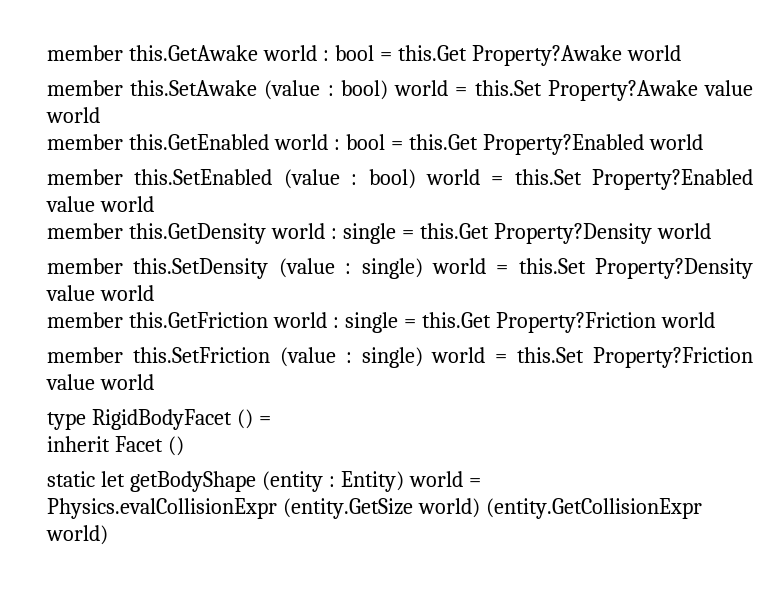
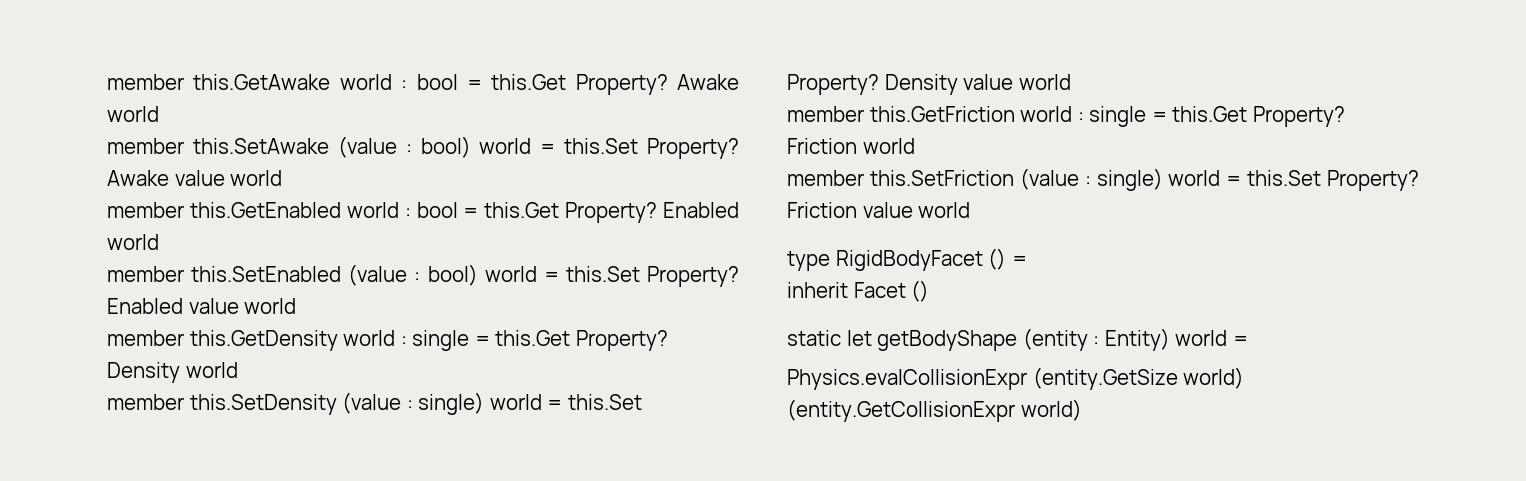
[471,45,622,66] Property?Awake -> [575,74,739,95] Property? Awake
[547,80,698,101] Property?Awake -> [647,138,739,159] [107,170,169,186] Property? Awake
[482,134,644,155] Property?Enabled -> [565,202,739,223] Property? Enabled
[592,169,753,190] Property?Enabled -> [647,266,739,287] [107,298,183,314] Property? Enabled
[493,223,652,244] Property?Density -> [575,330,668,351] [107,362,180,383] Property? Density
[595,258,753,279] Property?Density -> [787,74,958,95] Property? Density
[495,312,656,333] Property?Friction -> [1252,106,1345,127] [787,138,857,154] Property? Friction
[593,347,753,368] Property?Friction -> [1327,170,1419,191] [787,202,857,218] Property? Friction

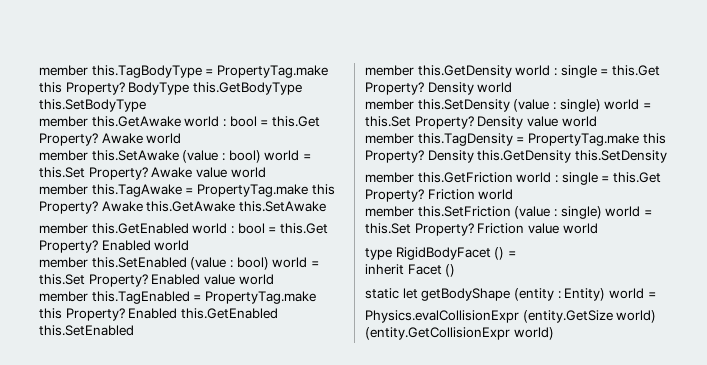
[107,74,184,90] member -> [39,65,328,78] [39,82,302,95] [39,99,146,112] [39,116,88,127] member this.TagBodyType = PropertyTag.make this Property? BodyType this.GetBodyType this.SetBodyType // member
(283, 178) none -> [39,184,335,197] [39,201,326,214] // member this.TagAwake = PropertyTag.make this Property? Awake this.GetAwake this.SetAwake
(297, 306) none -> [39,291,316,304] [39,308,278,321] [39,325,134,336] // member this.TagEnabled = PropertyTag.make this Property? Enabled this.GetEnabled this.SetEnabled
(1071, 82) none -> [365,133,666,146] [365,150,667,163] // member this.TagDensity = PropertyTag.make this Property? Density this.GetDensity this.SetDensity

